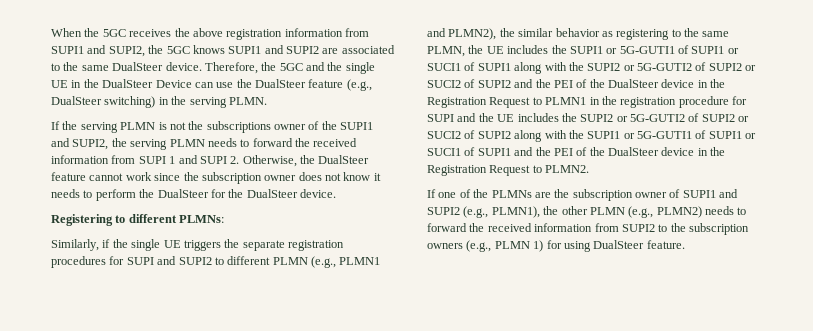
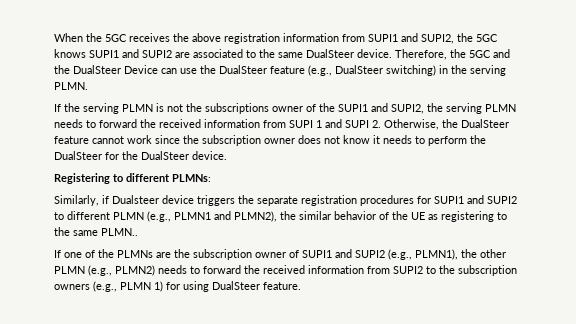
[345,62,375,74] [51,79,99,88] single UE in the -> (70, 69) none
[112,239,181,251] the single UE -> [112,195,194,204] Dualsteer device
[126,257,154,265] SUPI -> [434,196,464,204] SUPI1
(600, 32) none -> [379,211,425,220] of the UE
[427,45,739,57] [427,62,757,74] [427,79,726,88] [427,96,747,108] [427,113,750,122] [427,130,757,142] [427,147,726,156] [427,165,590,176] PLMN, the UE includes the SUPI1 or 5G-GUTI1 of SUPI1 or SUCI1 of SUPI1 along with the SUPI2 or 5G-GUTI2 of SUPI2 or SUCI2 of SUPI2 and the PEI of the DualSteer device in the Registration Request to PLMN1 in the registration procedure for SUPI and the UE includes the SUPI2 or 5G-GUTI2 of SUPI2 or SUCI2 of SUPI2 along with the SUPI1 or 5G-GUTI1 of SUPI1 or SUCI1 of SUPI1 and the PEI of the DualSteer device in the Registration Request to PLMN2. -> [101,228,138,236] PLMN..

